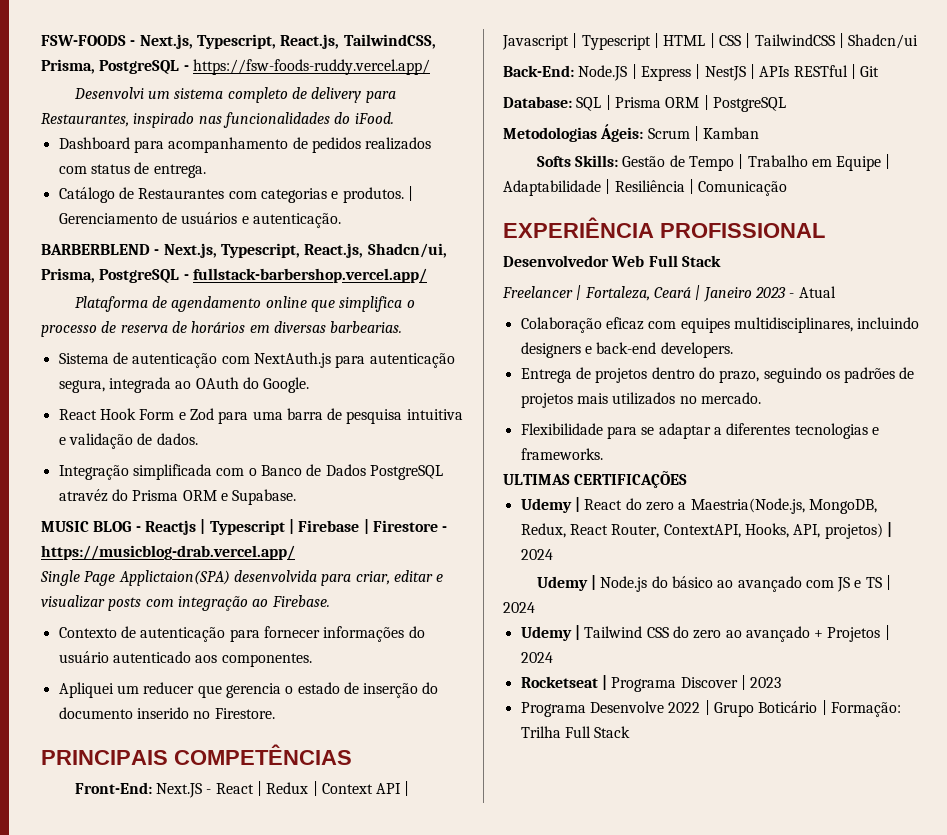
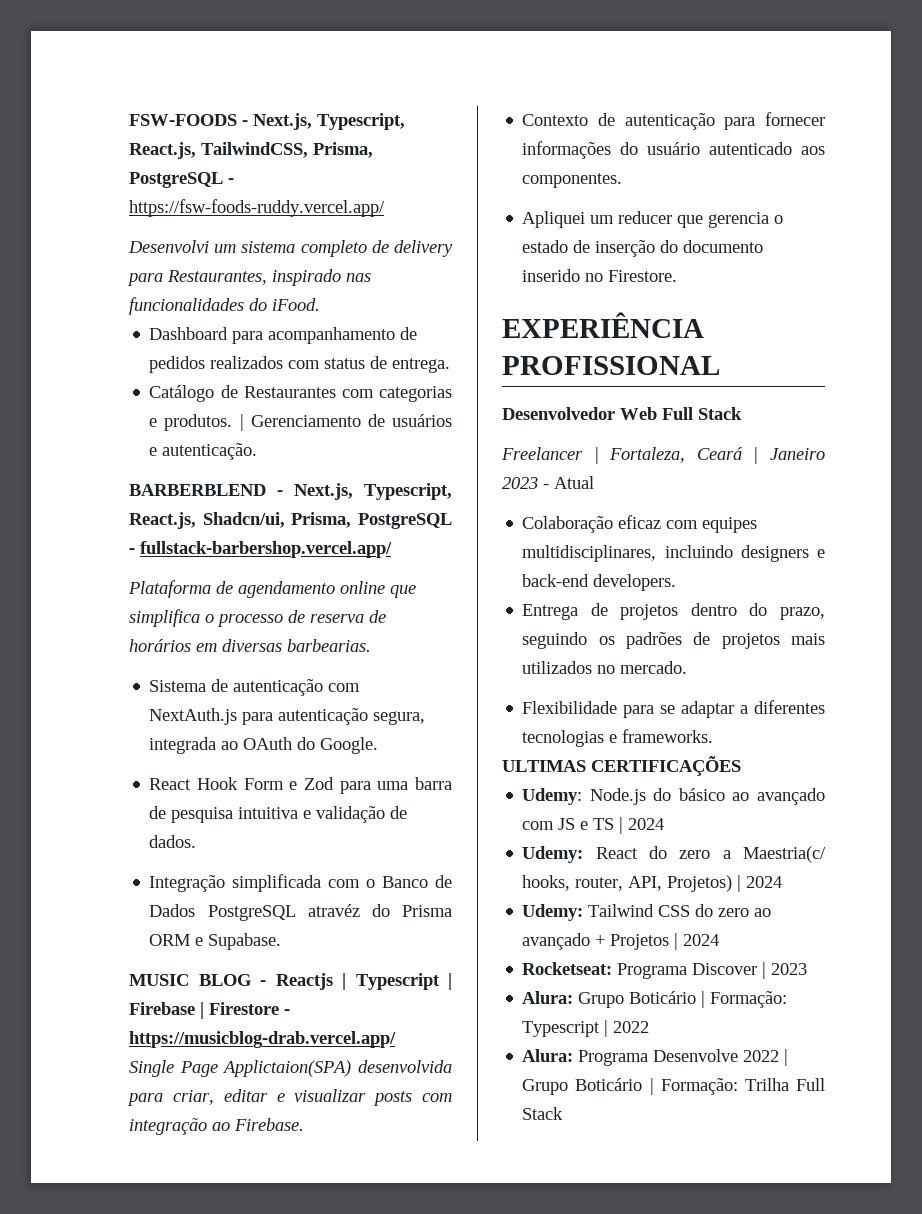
[41,744,352,765] [74,781,410,798] [502,33,919,50] [503,64,880,81] [503,95,786,112] [503,124,760,142] [536,154,891,171] [503,179,788,196] // PRINCIPAIS COMPETÊNCIAS // Front-End: Next.JS - React | Redux | Context API | Javascript | Typescript | HTML | CSS | TailwindCSS | Shadcn/ui // Back-End: Node.JS | Express | NestJS | APIs RESTful | Git // Database: SQL | Prisma ORM | PostgreSQL // Metodologias Ágeis: Scrum | Kamban // Softs Skills: Gestão de Tempo | Trabalho em Equipe | Adaptabilidade | Resiliência | Comunicação -> (678, 276) none
[520,497,877,514] [520,522,892,539] [520,549,553,560] [536,575,596,591] Udemy | React do zero a Maestria(Node.js, MongoDB, Redux, React Router, ContextAPI, Hooks, API, projetos) | 2024 // Udemy | -> [522,788,583,805] Udemy:
[520,625,580,641] Udemy | -> [522,846,826,863] [522,875,783,892] [522,904,584,921] Udemy: React do zero a Maestria(c/ hooks, router, API, Projetos) | 2024 // Udemy:
[520,675,607,690] Rocketseat | -> [522,962,613,975] Rocketseat:
(782, 682) none -> [522,991,788,1008] [522,1020,650,1037] [522,1049,574,1062] Alura: Grupo Boticário | Formação: Typescript | 2022 // Alura:

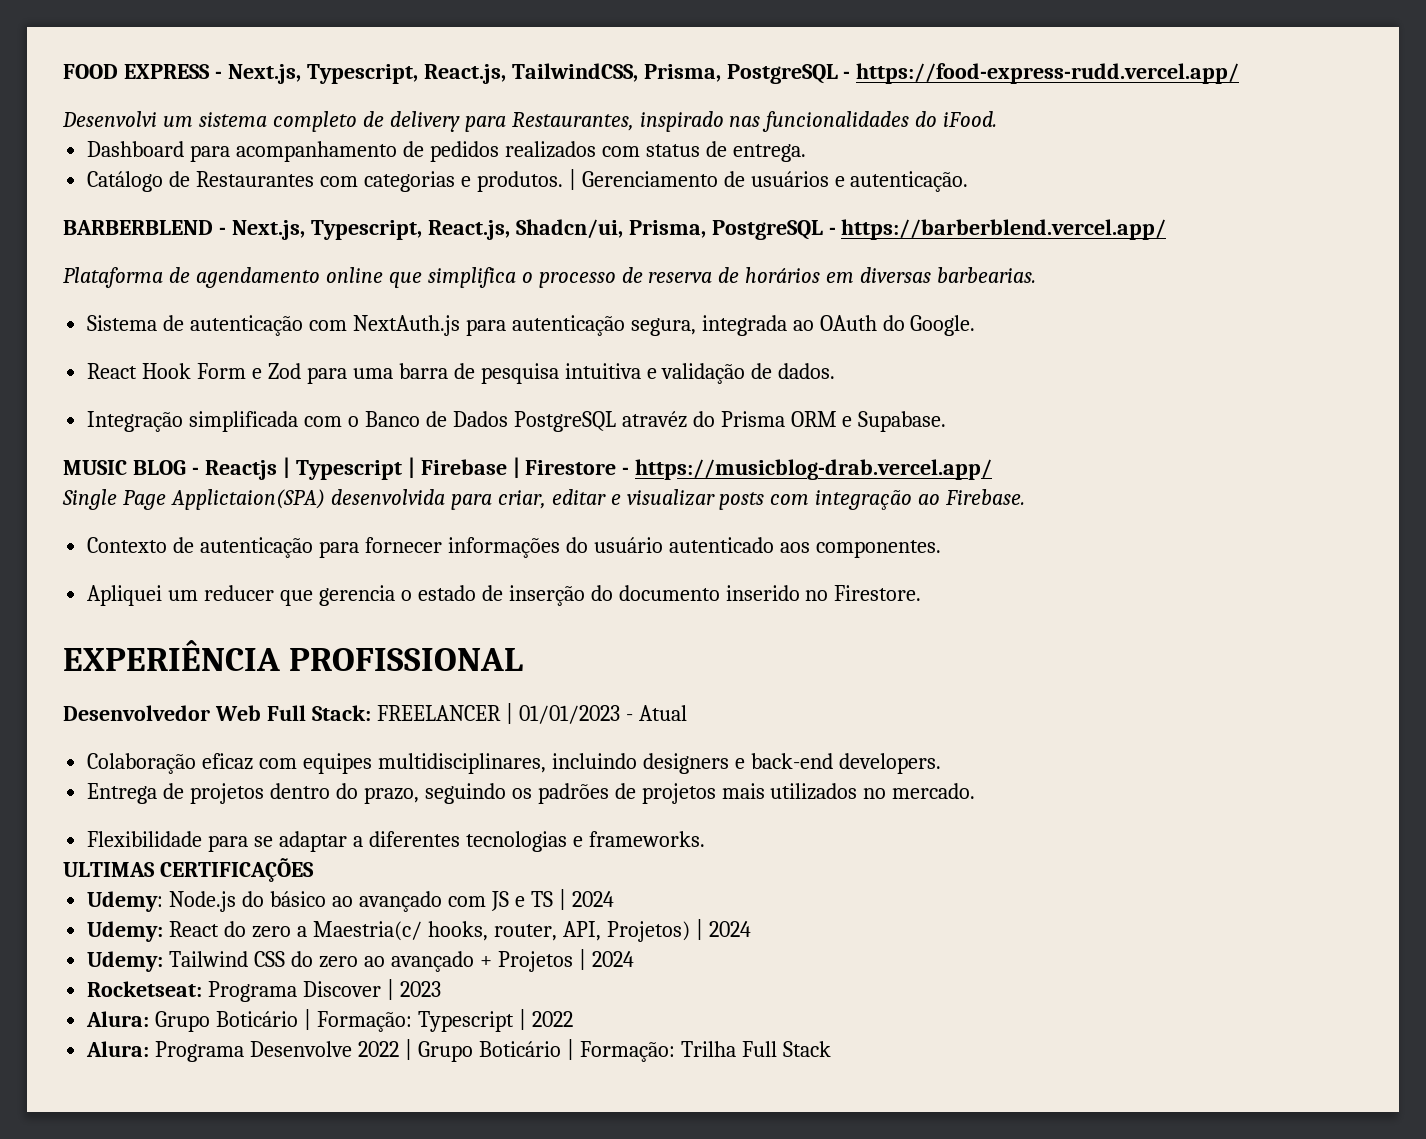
[129,114,237,126] FSW-FOODS -> [63,64,210,79] FOOD EXPRESS
[129,199,385,217] https://fsw-foods-ruddy.vercel.app/ -> [856,63,1240,84] https://food-express-rudd.vercel.app/
[140,541,392,558] fullstack-barbershop.vercel.app/ -> [841,219,1167,240] https://barberblend.vercel.app/
[698,407,742,420] [501,447,825,464] [502,477,538,489] Stack // Freelancer | Fortaleza, Ceará | Janeiro 2023 -> [311,703,620,724] Stack: FREELANCER | 01/01/2023

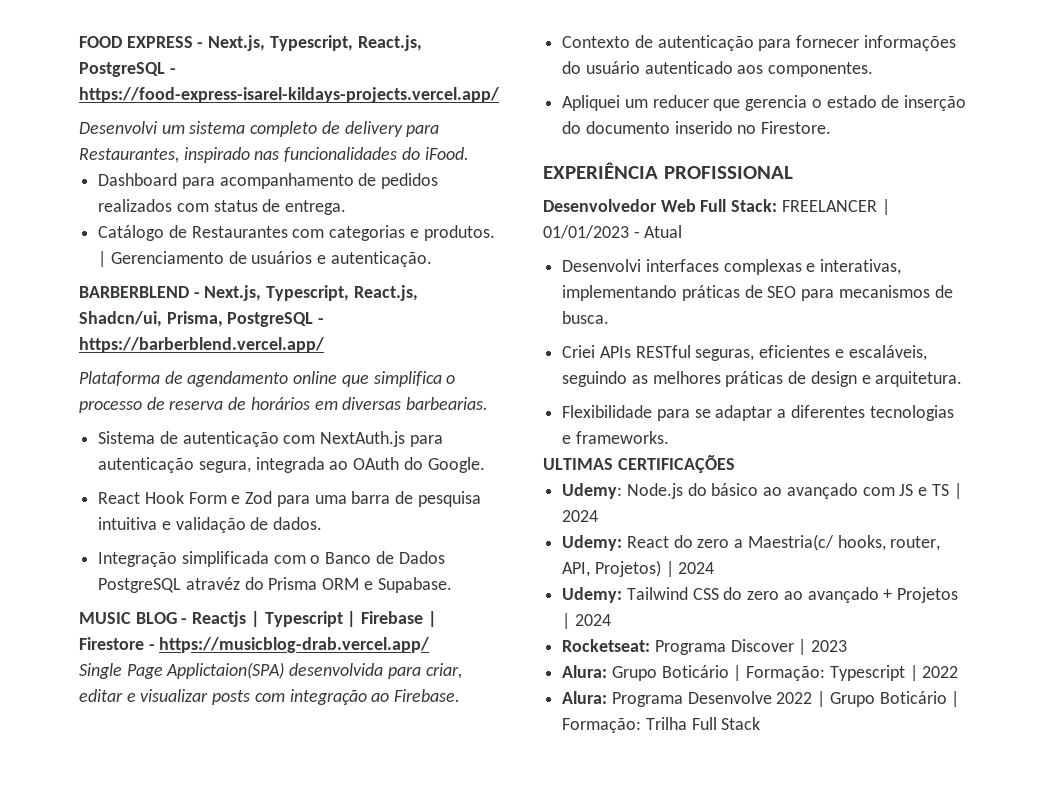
[511,63,1240,84] TailwindCSS, Prisma, PostgreSQL - https://food-express-rudd.vercel.app/ -> [79,62,176,77] [79,87,499,103] PostgreSQL - https://food-express-isarel-kildays-projects.vercel.app/
[87,753,941,774] [87,783,976,804] Colaboração eficaz com equipes multidisciplinares, incluindo designers e back-end developers. // Entrega de projetos dentro do prazo, seguindo os padrões de projetos mais utilizados no mercado. -> [562,259,902,275] [562,285,953,301] [562,311,610,324] [562,345,927,361] [562,371,963,387] Desenvolvi interfaces complexas e interativas, implementando práticas de SEO para mecanismos de busca. // Criei APIs RESTful seguras, eficientes e escaláveis, seguindo as melhores práticas de design e arquitetura.

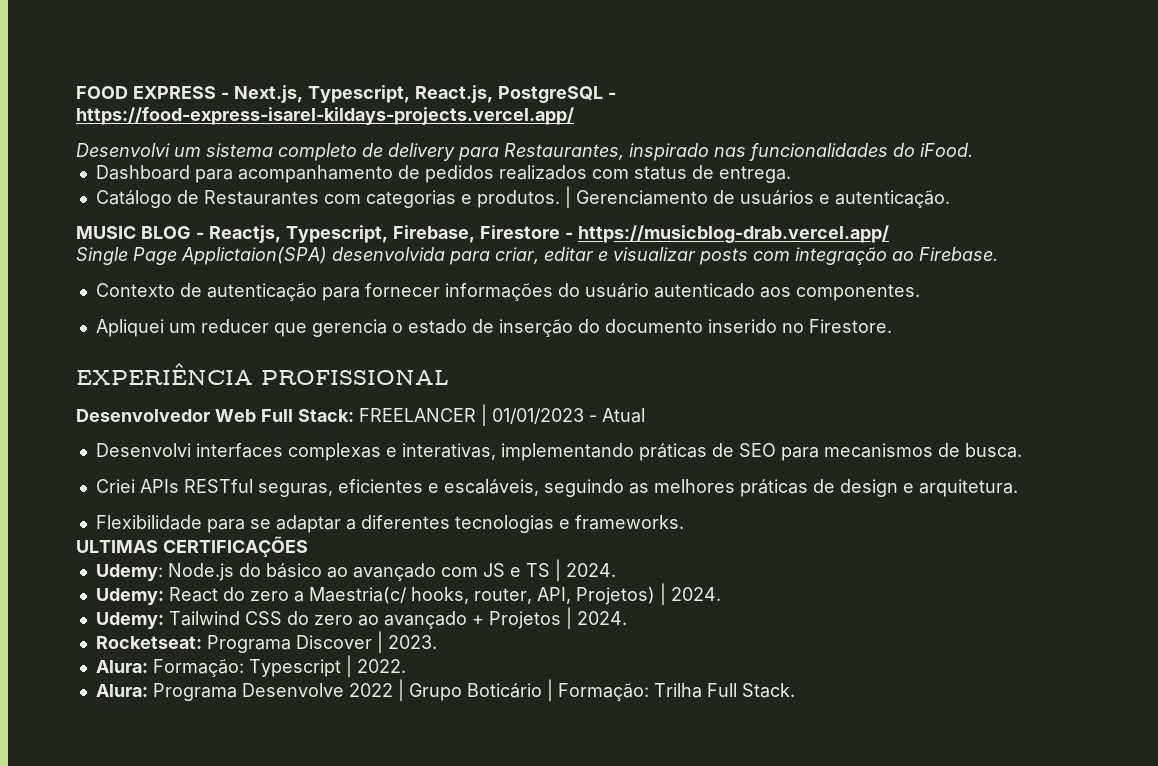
[79,285,418,301] [79,311,325,327] [79,337,324,353] [79,371,456,387] [79,397,489,413] [98,431,443,447] [98,457,485,473] [98,491,481,507] [98,517,323,533] [98,551,445,567] [98,577,452,593] [79,611,437,627] BARBERBLEND - Next.js, Typescript, React.js, Shadcn/ui, Prisma, PostgreSQL - https://barberblend.vercel.app/ // Plataforma de agendamento online que simplifica o processo de reserva de horários em diversas barbearias. // Sistema de autenticação com NextAuth.js para autenticação segura, integrada ao OAuth do Google. // React Hook Form e Zod para uma barra de pesquisa intuitiva e validação de dados. // Integração simplificada com o Banco de Dados PostgreSQL atravéz do Prisma ORM e Supabase. // MUSIC BLOG - Reactjs | Typescript | Firebase | -> [76,225,475,243] MUSIC BLOG - Reactjs, Typescript, Firebase,
[562,510,599,522] 2024 -> [565,563,616,577] 2024.
[678,562,715,574] 2024 -> [670,587,721,601] 2024.
[574,614,611,626] 2024 -> [576,611,627,625] 2024.
[811,640,848,652] [562,665,742,681] 2023 // Alura: Grupo Boticário | -> [387,635,437,649] [95,660,148,673] 2023. // Alura:
[922,666,959,678] 2022 -> [356,659,406,673] 2022.
[721,717,761,730] Stack -> [741,683,795,698] Stack.

